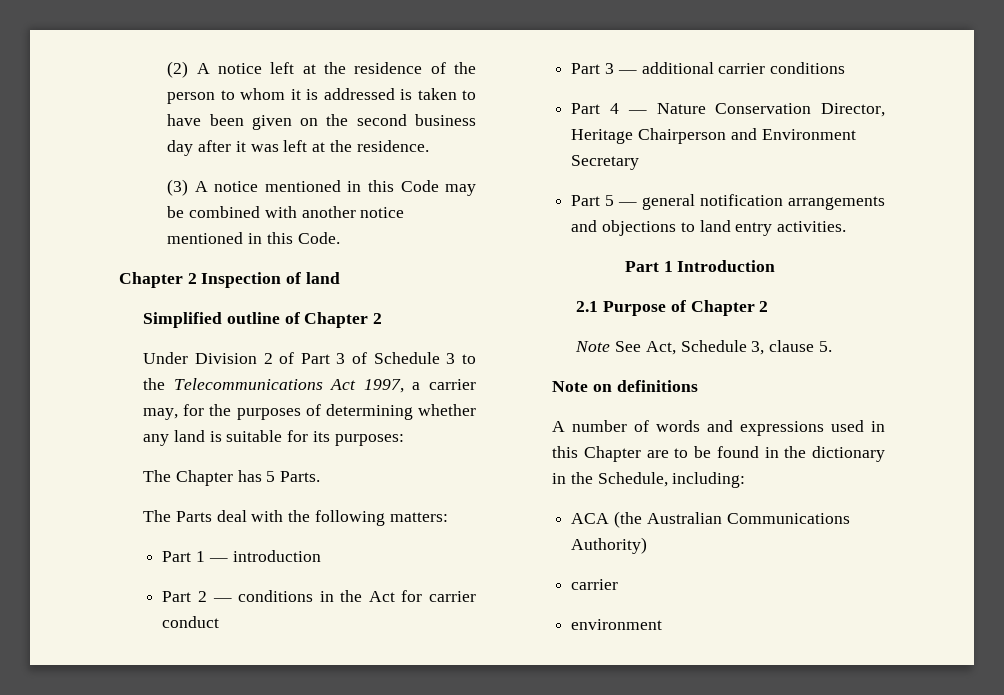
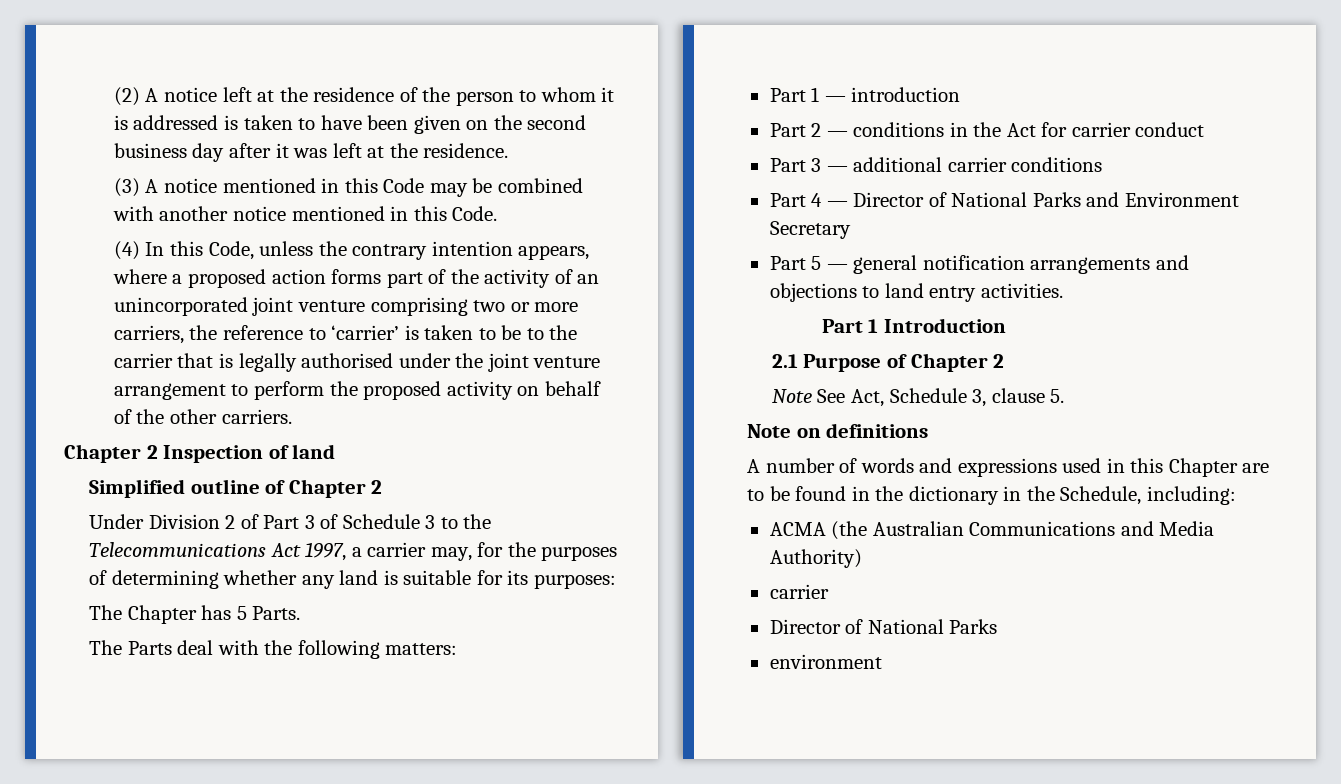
(340, 238) none -> [113,241,590,260] [112,269,600,288] [113,297,579,316] [113,325,578,344] [113,353,601,372] [113,381,601,400] [113,409,292,424] // (4) In this Code, unless the contrary intention appears, where a proposed action forms part of the activity of an unincorporated joint venture comprising two or more carriers, the reference to ‘carrier’ is taken to be to the carrier that is legally authorised under the joint venture arrangement to perform the proposed activity on behalf of the other carriers.
[656,103,885,117] [571,128,727,144] Nature Conservation Director, Heritage Chairperson -> [853,192,1081,207] Director of National Parks
[571,513,610,524] ACA -> [769,522,826,536] ACMA
(850, 518) none -> [1120,521,1215,536] and Media
(619, 584) none -> [769,619,998,634] // Director of National Parks

